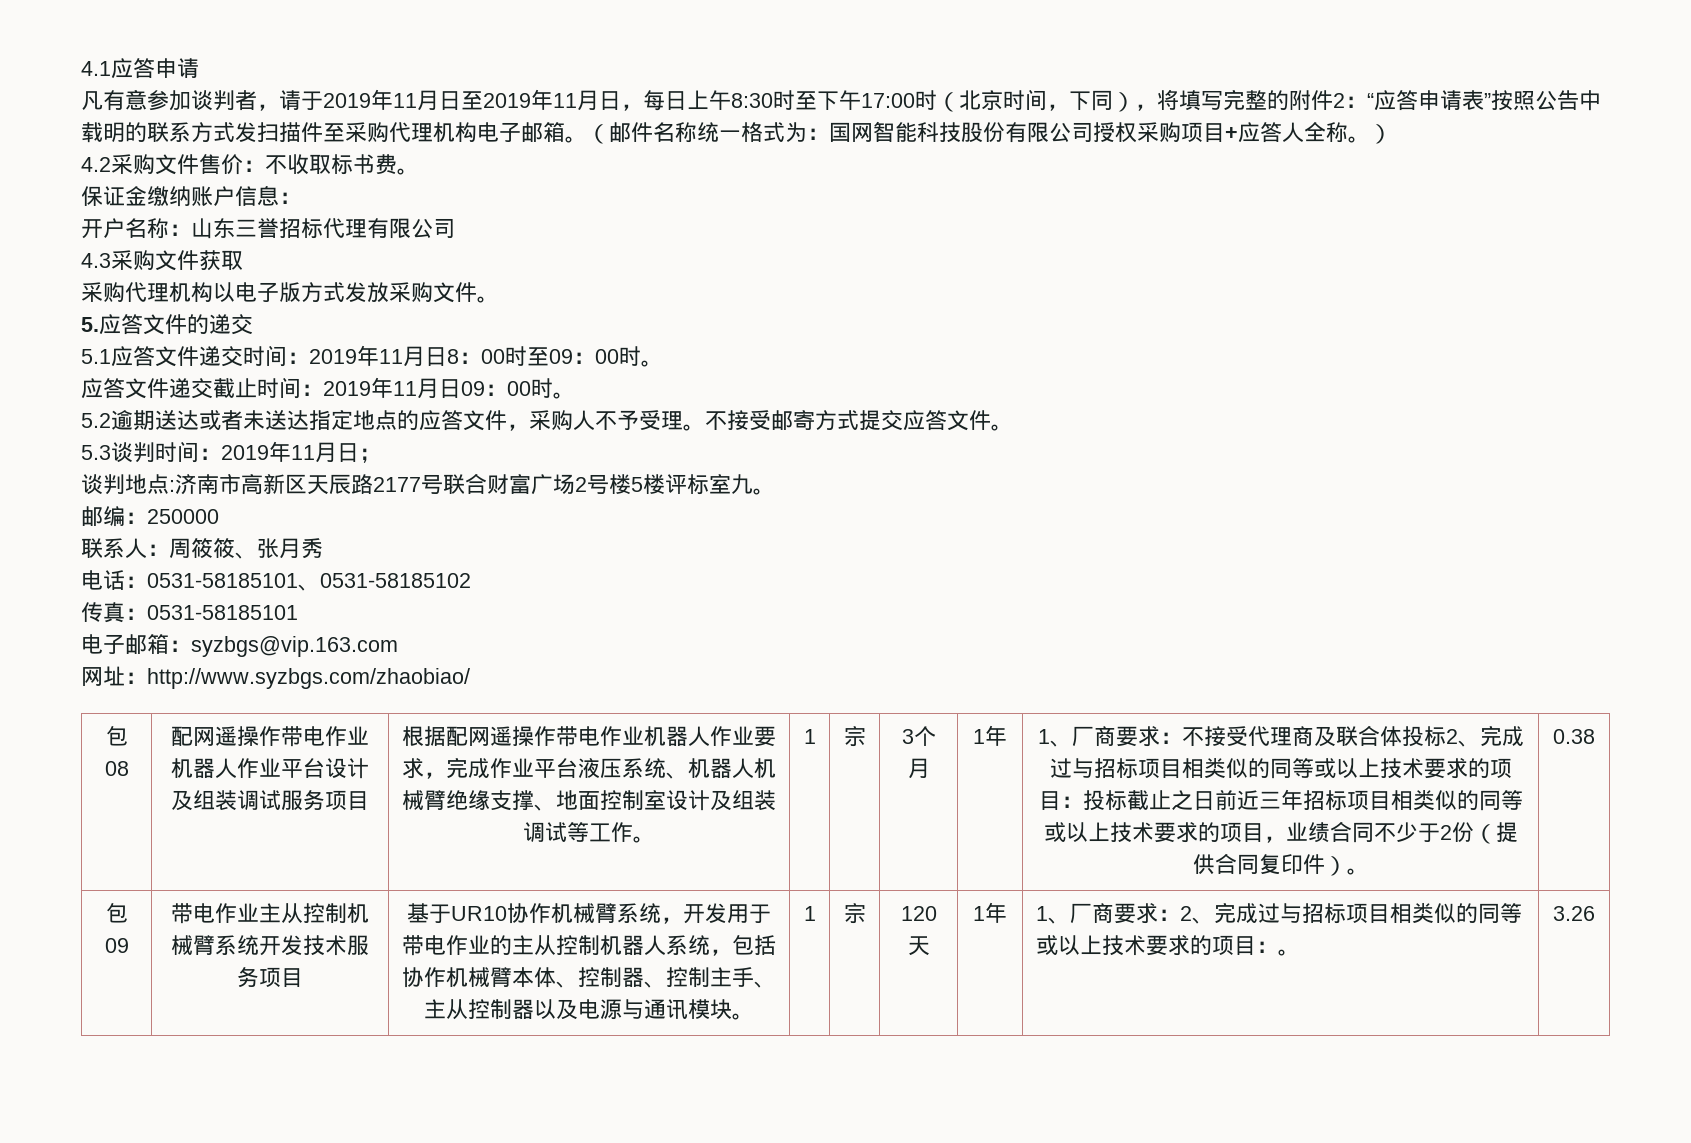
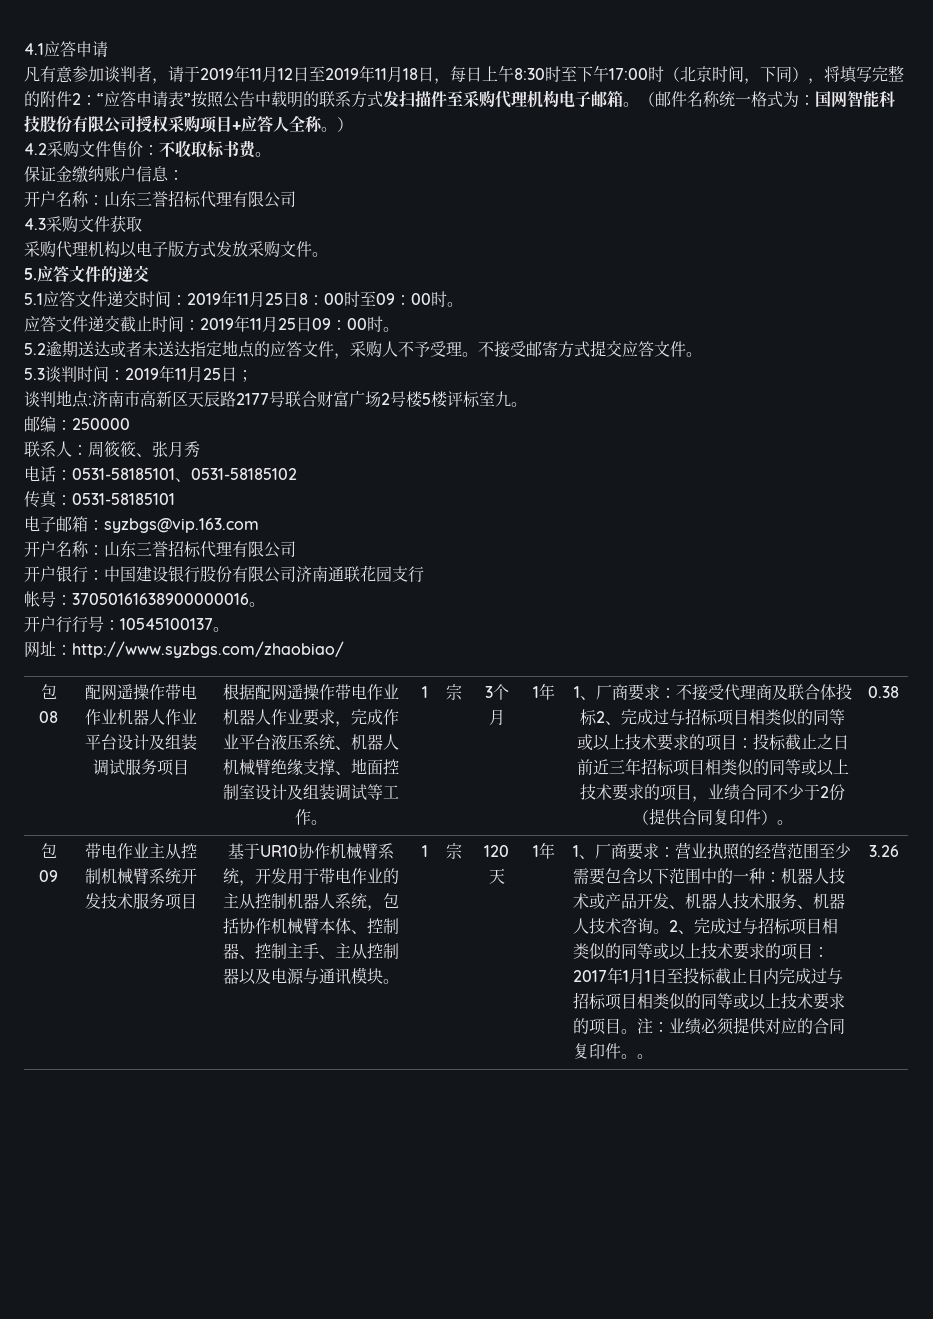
(439, 100) none -> [278,68,293,80] 12
(599, 100) none -> [403,68,418,80] 18
(425, 356) none -> [265,293,283,305] 25
(439, 388) none -> [278,318,296,330] 25
(337, 452) none -> [203,368,221,380] 25
(398, 646) none -> [24,540,296,558] [24,565,424,583] [24,591,265,607] [24,616,229,633] // 开户名称：山东三誉招标代理有限公司 // 开户银行：中国建设银行股份有限公司济南通联花园支行 // 帐号：37050161638900000016。 // 开户行行号：10545100137。
(1180, 915) none -> [675,842,852,860] [573,868,846,885] [573,893,846,910] [573,918,670,934] 营业执照的经营范围至少需要包含以下范围中的一种：机器人技术或产品开发、机器人技术服务、机器人技术咨询。
(1278, 947) none -> [573,967,844,985] [573,992,846,1010] [573,1017,846,1035] [573,1043,638,1059] 2017年1月1日至投标截止日内完成过与招标项目相类似的同等或以上技术要求的项目。注：业绩必须提供对应的合同复印件。

